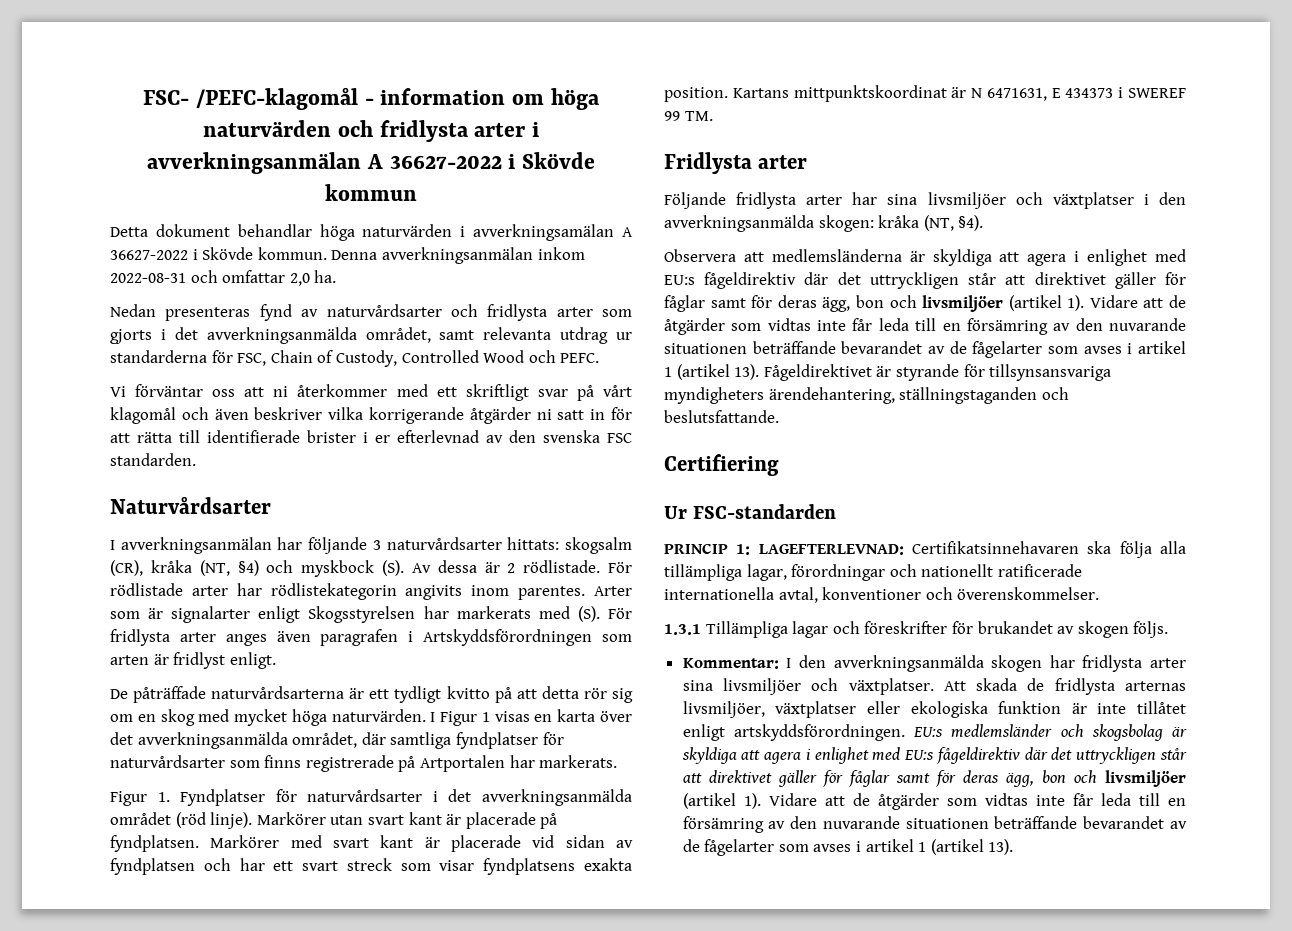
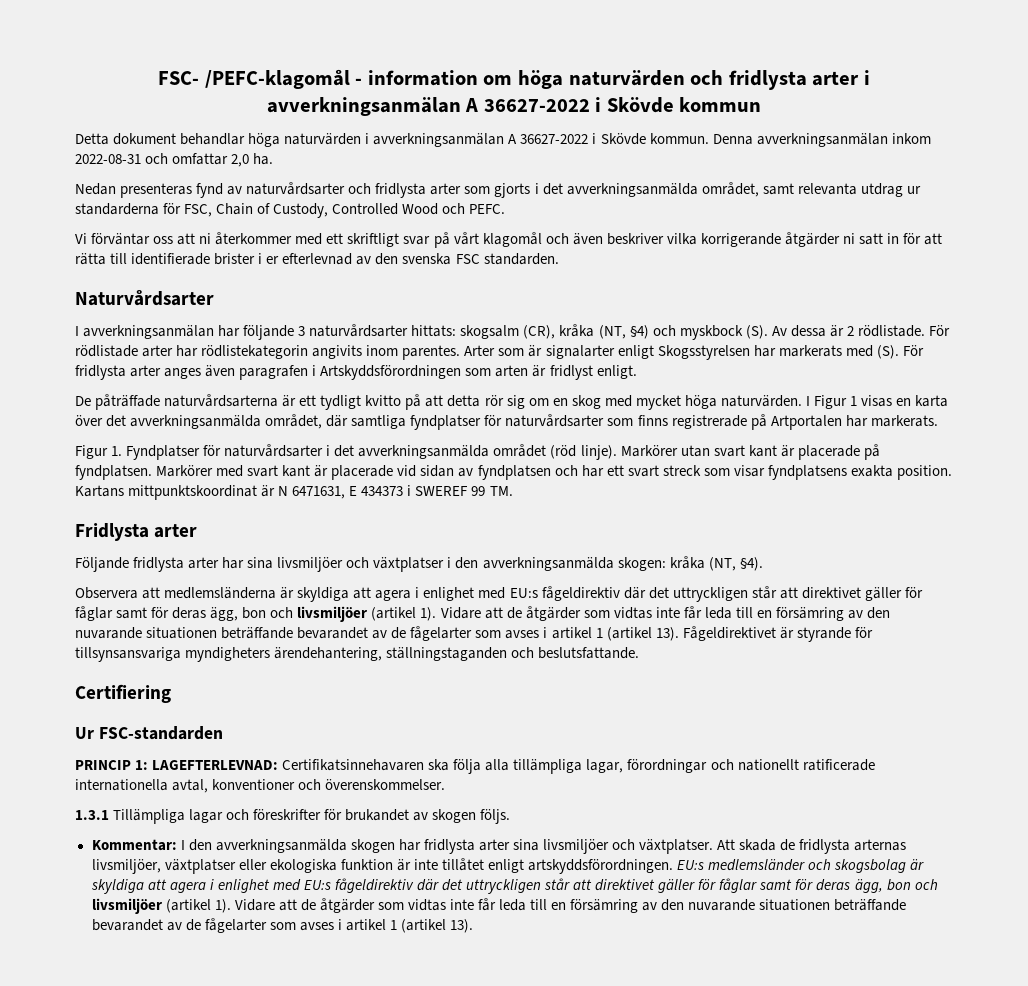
[473,224,615,241] avverkningsamälan -> [373,133,505,147] avverkningsanmälan

